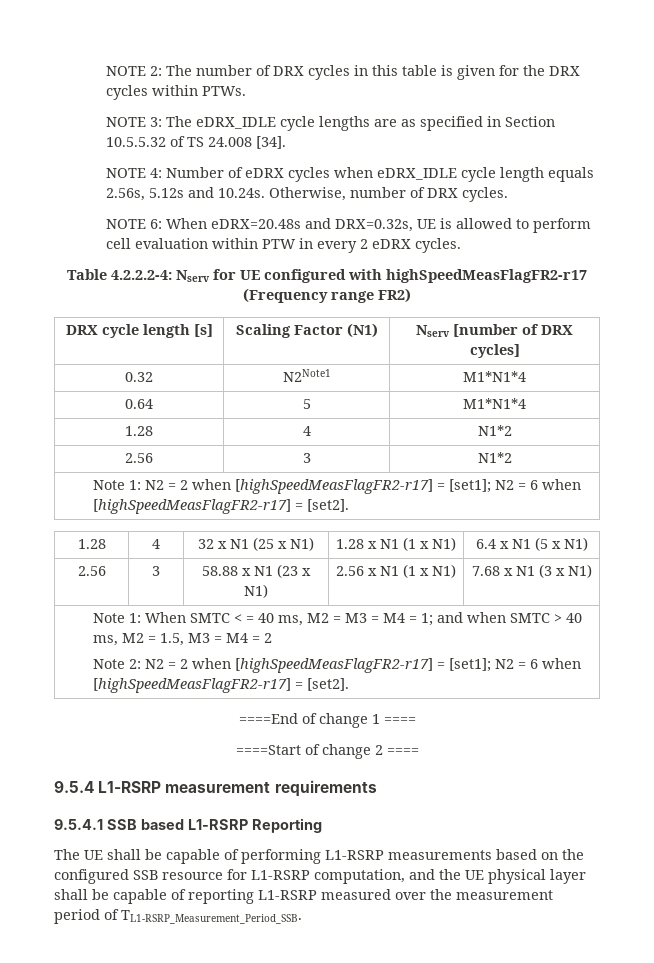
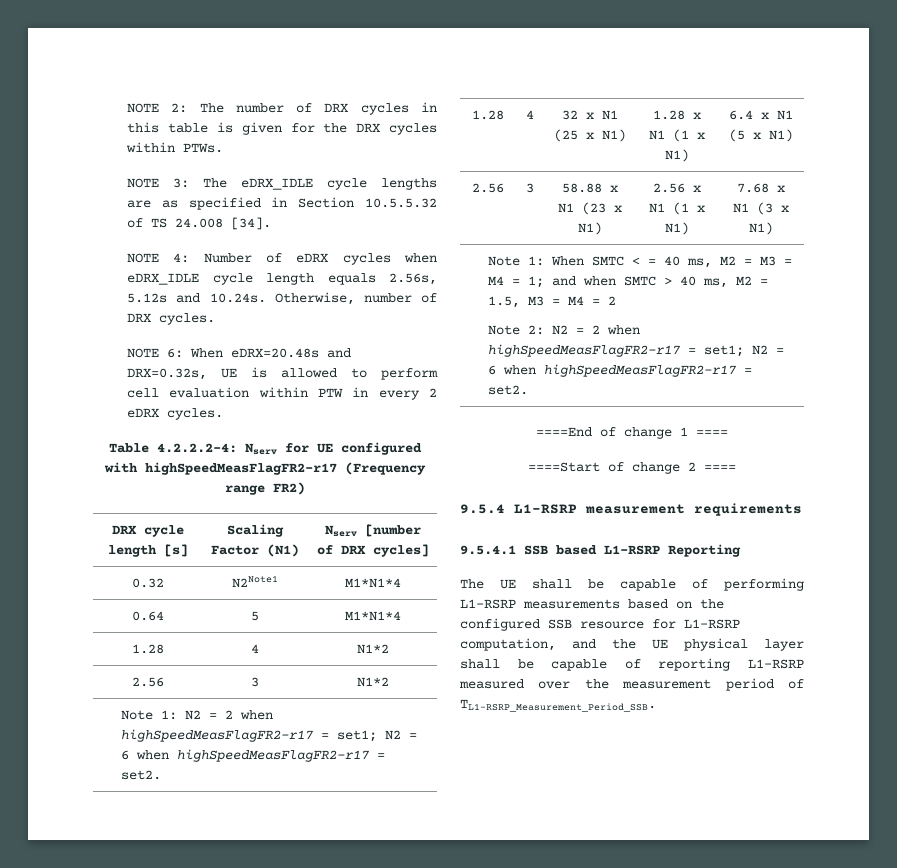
[234,479,581,494] [92,499,349,514] [highSpeedMeasFlagFR2-r17] = [set1]; N2 = 6 when [highSpeedMeasFlagFR2-r17] = [set2]. -> [121,729,418,742] [121,749,386,762] [121,770,162,780] highSpeedMeasFlagFR2-r17 = set1; N2 = 6 when highSpeedMeasFlagFR2-r17 = set2.
[234,658,581,673] [92,678,349,693] [highSpeedMeasFlagFR2-r17] = [set1]; N2 = 6 when [highSpeedMeasFlagFR2-r17] = [set2]. -> [488,344,785,357] [488,364,753,377] [488,385,529,395] highSpeedMeasFlagFR2-r17 = set1; N2 = 6 when highSpeedMeasFlagFR2-r17 = set2.

